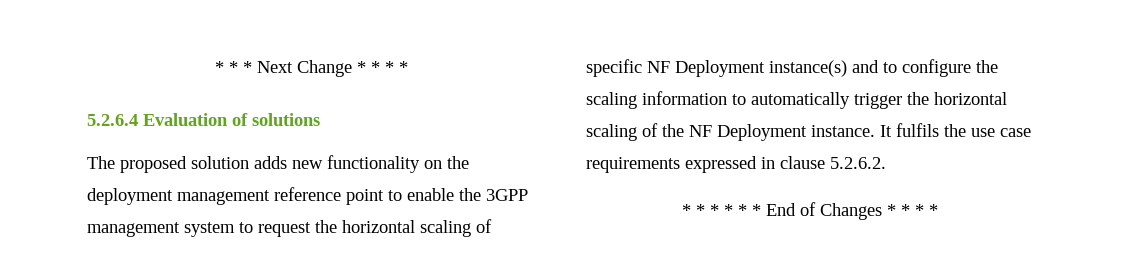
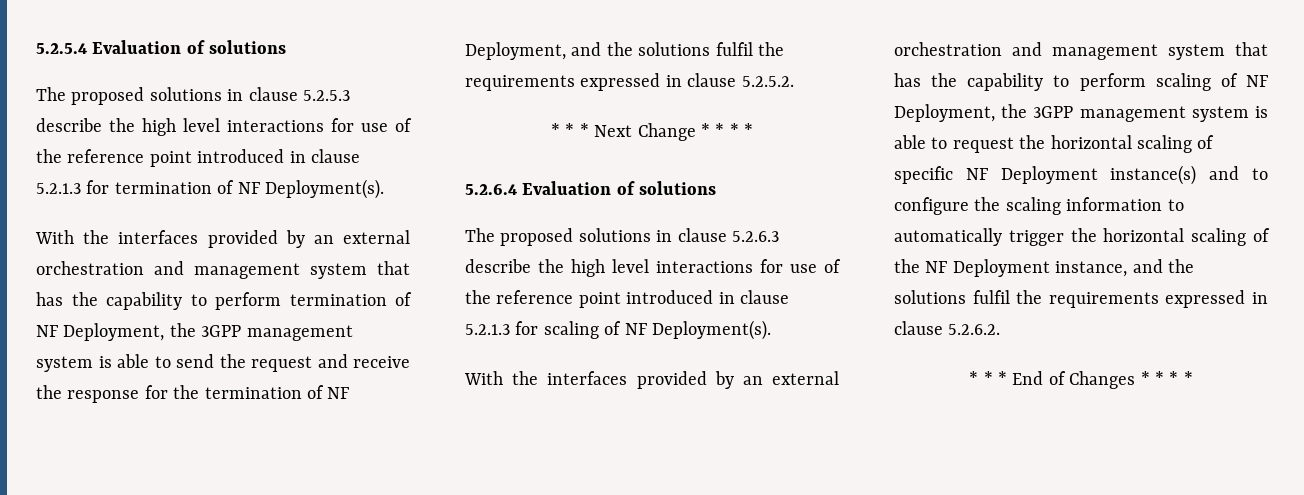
(214, 67) none -> [36,40,287,54] [36,87,350,105] [36,118,412,136] [36,149,360,167] [36,179,384,199] [35,230,410,248] [36,261,410,279] [36,292,412,310] [36,323,353,341] [36,354,410,372] [36,385,350,403] [465,42,784,60] [465,73,794,91] 5.2.5.4 Evaluation of solutions // The proposed solutions in clause 5.2.5.3 describe the high level interactions for use of the reference point introduced in clause 5.2.1.3 for termination of NF Deployment(s). // With the interfaces provided by an external orchestration and management system that has the capability to perform termination of NF Deployment, the 3GPP management system is able to send the request and receive the response for the termination of NF Deployment, and the solutions fulfil the requirements expressed in clause 5.2.5.2. //
[191,155,469,173] [87,187,528,205] [87,222,235,237] solution adds new functionality on the deployment management reference point to enable the 3GPP management system -> [578,228,779,242] [465,259,841,277] [465,290,789,308] [465,320,771,340] [464,371,839,389] [894,42,1268,60] [894,73,1268,91] [894,104,1268,122] [894,135,926,149] solutions in clause 5.2.6.3 describe the high level interactions for use of the reference point introduced in clause 5.2.1.3 for scaling of NF Deployment(s). // With the interfaces provided by an external orchestration and management system that has the capability to perform scaling of NF Deployment, the 3GPP management system is able
[811,123,1031,137] instance. It fulfils the use case -> [1055,259,1194,277] [894,290,1043,304] instance, and the solutions fulfil the
[724,204,761,216] * * * -> (1007, 378) none

